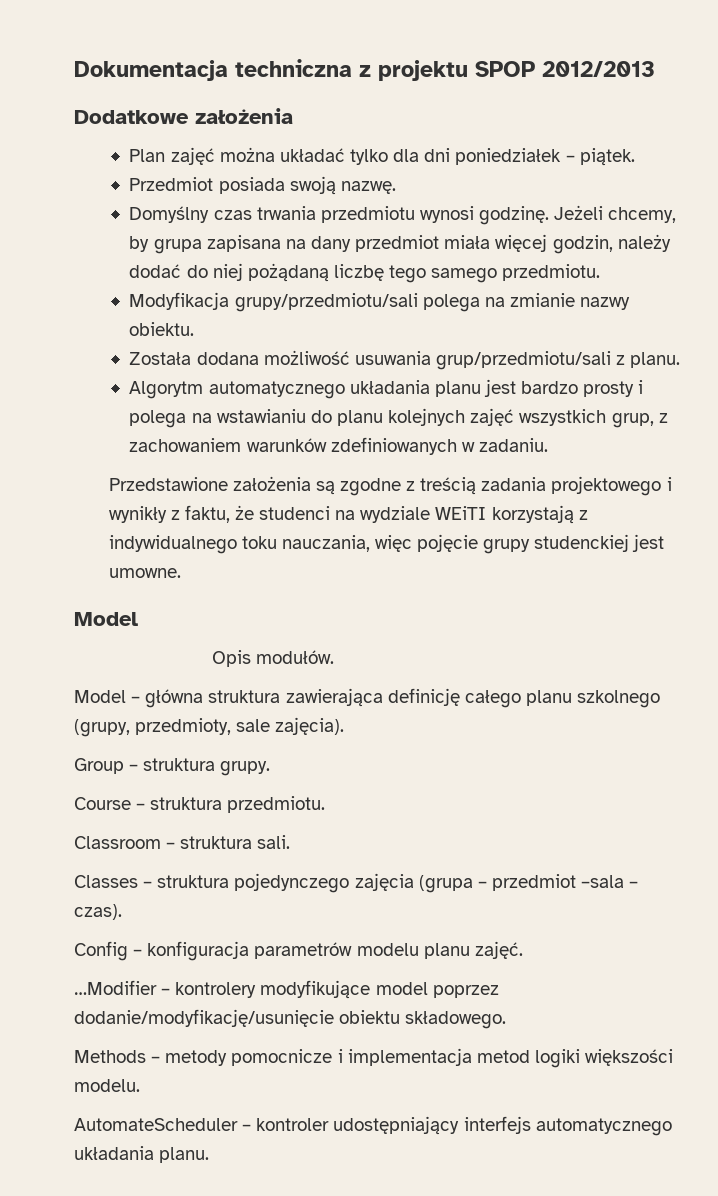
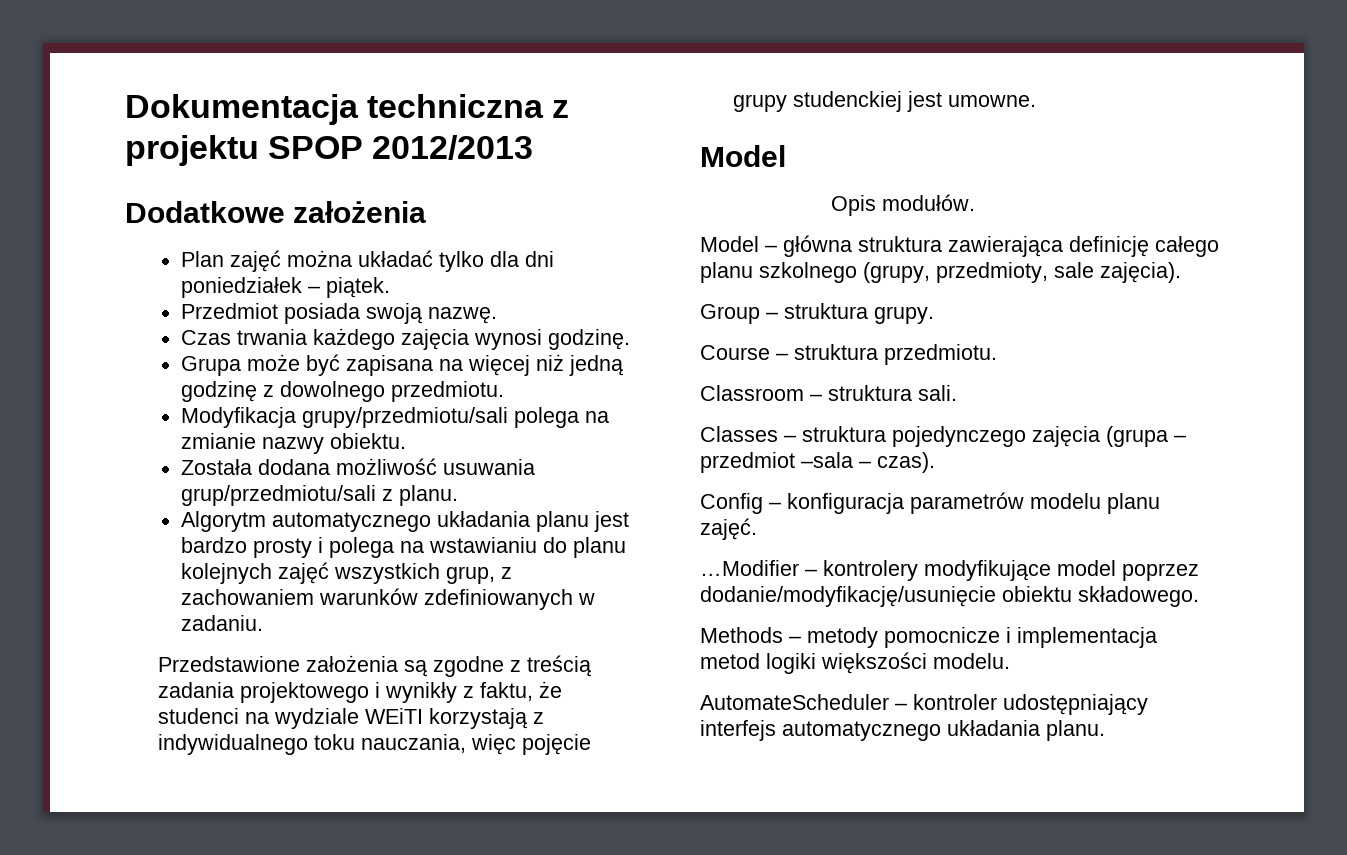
[129,205,677,225] [129,234,671,254] [129,263,498,283] Domyślny czas trwania przedmiotu wynosi godzinę. Jeżeli chcemy, by grupa zapisana na dany przedmiot miała więcej godzin, należy dodać do niej pożądaną liczbę tego samego -> [181,328,631,350] [181,354,624,376] [181,381,386,402] Czas trwania każdego zajęcia wynosi godzinę. // Grupa może być zapisana na więcej niż jedną godzinę z dowolnego

